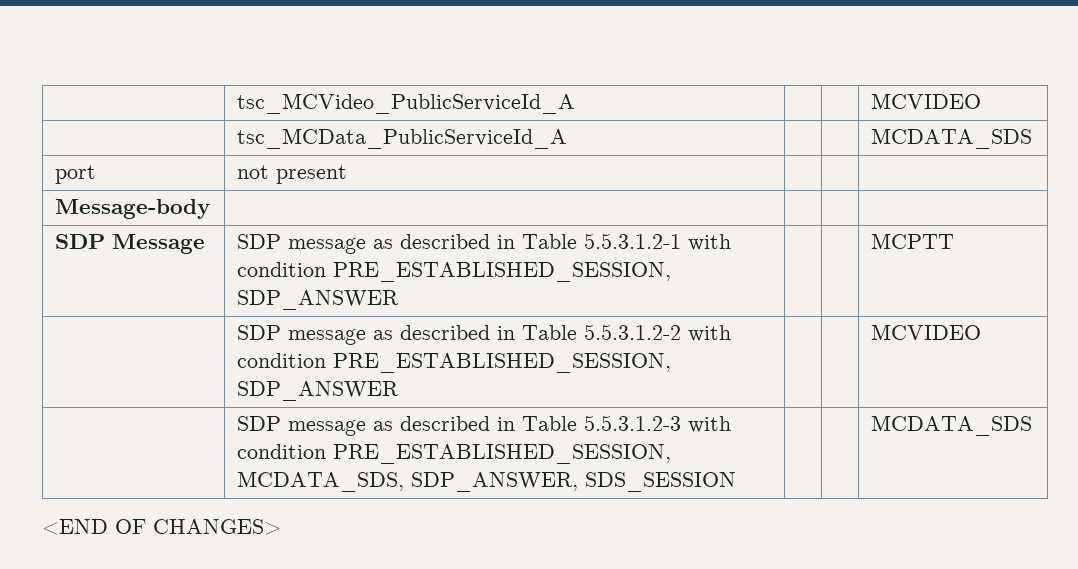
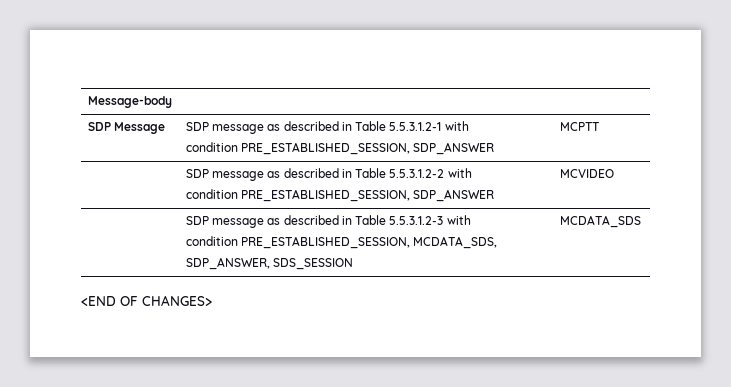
[237,93,576,114] [871,93,982,109] [237,128,568,149] [871,128,1033,149] [55,165,97,184] [237,165,348,184] | tsc_MCVideo_PublicServiceId_A | | | MCVIDEO // | tsc_MCData_PublicServiceId_A | | | MCDATA_SDS // port | not present | | | // -> (87, 102) none

